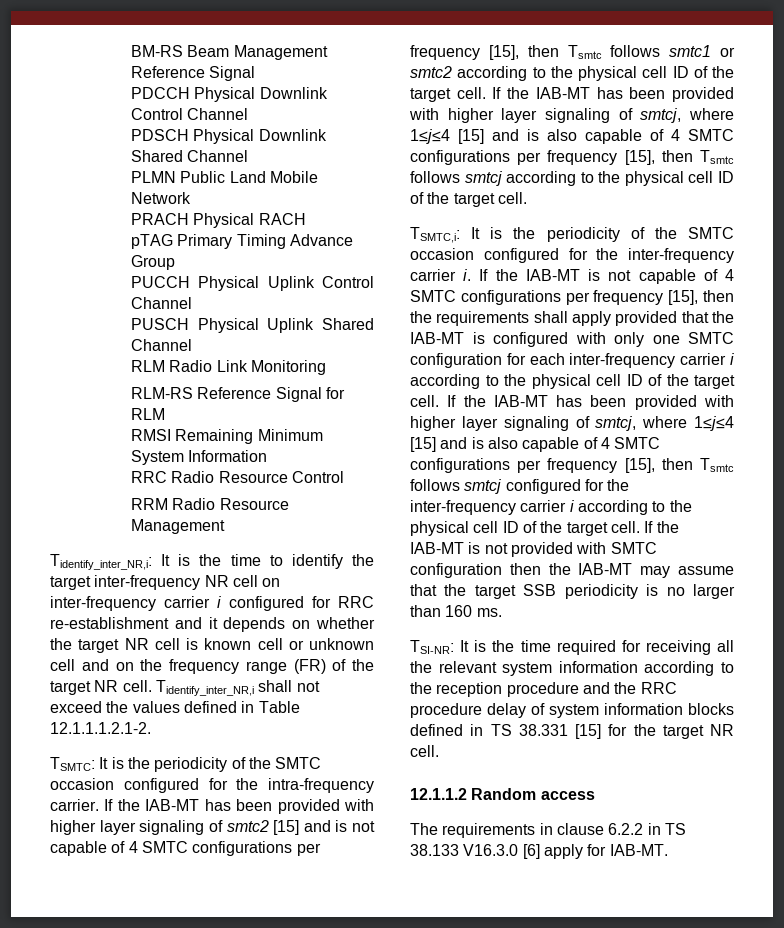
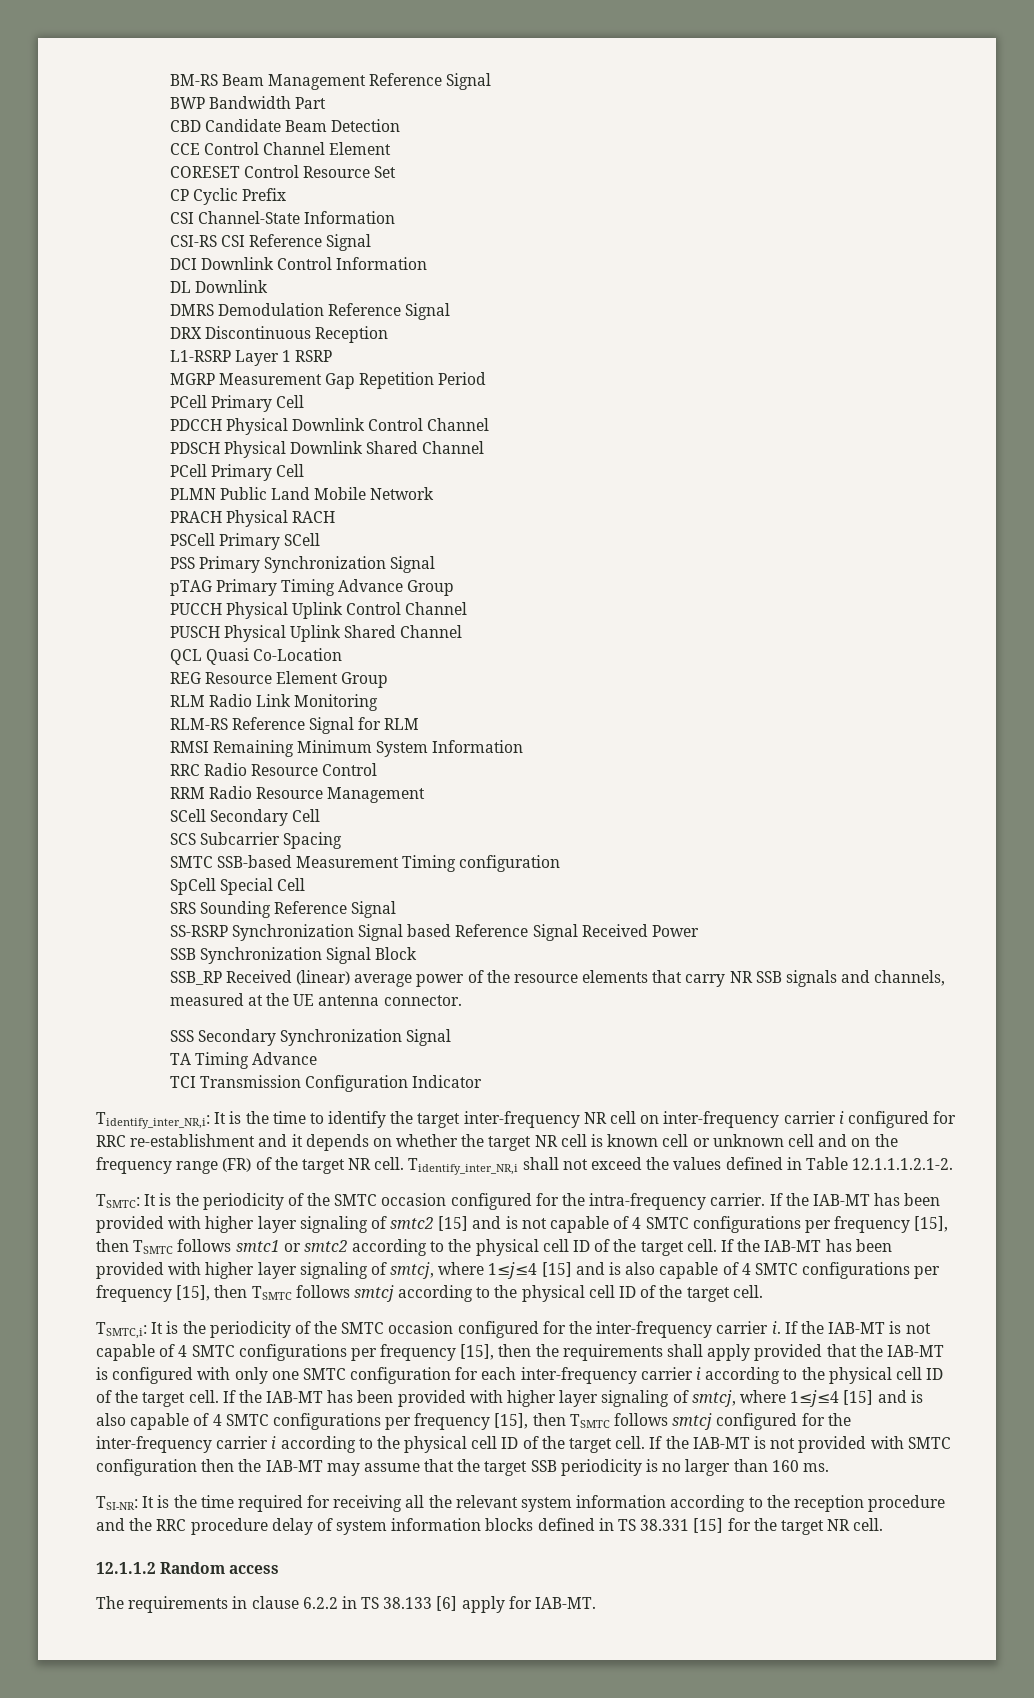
(256, 73) none -> [169,96,326,109] [169,119,401,132] [169,142,392,155] [169,165,397,178] [169,188,286,205] [169,211,395,224] [169,234,372,251] [169,257,428,270] [169,280,268,293] [169,303,451,320] [169,326,388,343] [169,350,333,366] [169,372,487,389] [169,395,304,412] // BWP Bandwidth Part // CBD Candidate Beam Detection // CCE Control Channel Element // CORESET Control Resource Set // CP Cyclic Prefix // CSI Channel-State Information // CSI-RS CSI Reference Signal // DCI Downlink Control Information // DL Downlink // DMRS Demodulation Reference Signal // DRX Discontinuous Reception // L1-RSRP Layer 1 RSRP // MGRP Measurement Gap Repetition Period // PCell Primary Cell
(249, 156) none -> [169,464,304,481] // PCell Primary Cell
(306, 219) none -> [169,533,320,550] [169,556,436,573] // PSCell Primary SCell // PSS Primary Synchronization Signal
(193, 345) none -> [169,648,342,665] [169,671,389,688] // QCL Quasi Co-Location // REG Resource Element Group
(226, 526) none -> [169,809,320,826] [169,832,342,849] [169,855,561,872] [169,878,305,895] [169,901,397,918] [169,924,699,941] [169,947,418,964] [169,970,946,987] [169,993,462,1006] [169,1029,452,1046] [169,1052,317,1069] [169,1075,483,1092] // SCell Secondary Cell // SCS Subcarrier Spacing // SMTC SSB-based Measurement Timing configuration // SpCell Special Cell // SRS Sounding Reference Signal // SS-RSRP Synchronization Signal based Reference Signal Received Power // SSB Synchronization Signal Block // SSB_RP Received (linear) average power of the resource elements that carry NR SSB signals and channels, measured at the UE antenna connector. // SSS Secondary Synchronization Signal // TA Timing Advance // TCI Transmission Configuration Indicator
[567,45,602,59] Tsmtc -> [133,1240,174,1254] TSMTC
[700,150,734,164] Tsmtc -> [251,1286,292,1300] TSMTC
[700,458,734,472] Tsmtc -> [569,1414,610,1428] TSMTC
[463,844,519,856] V16.3.0 -> (433, 1603) none

